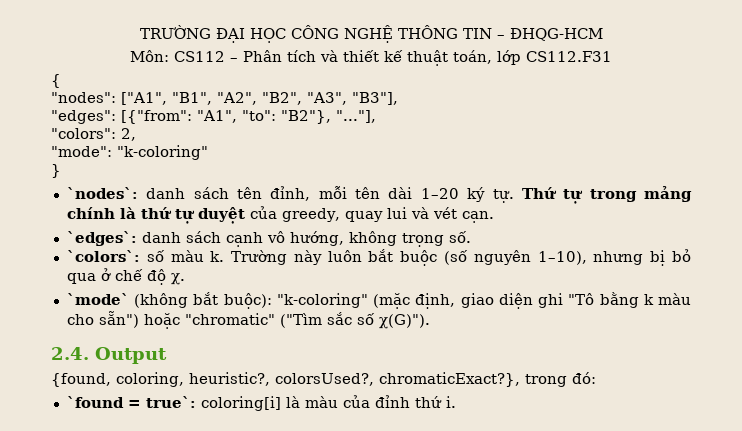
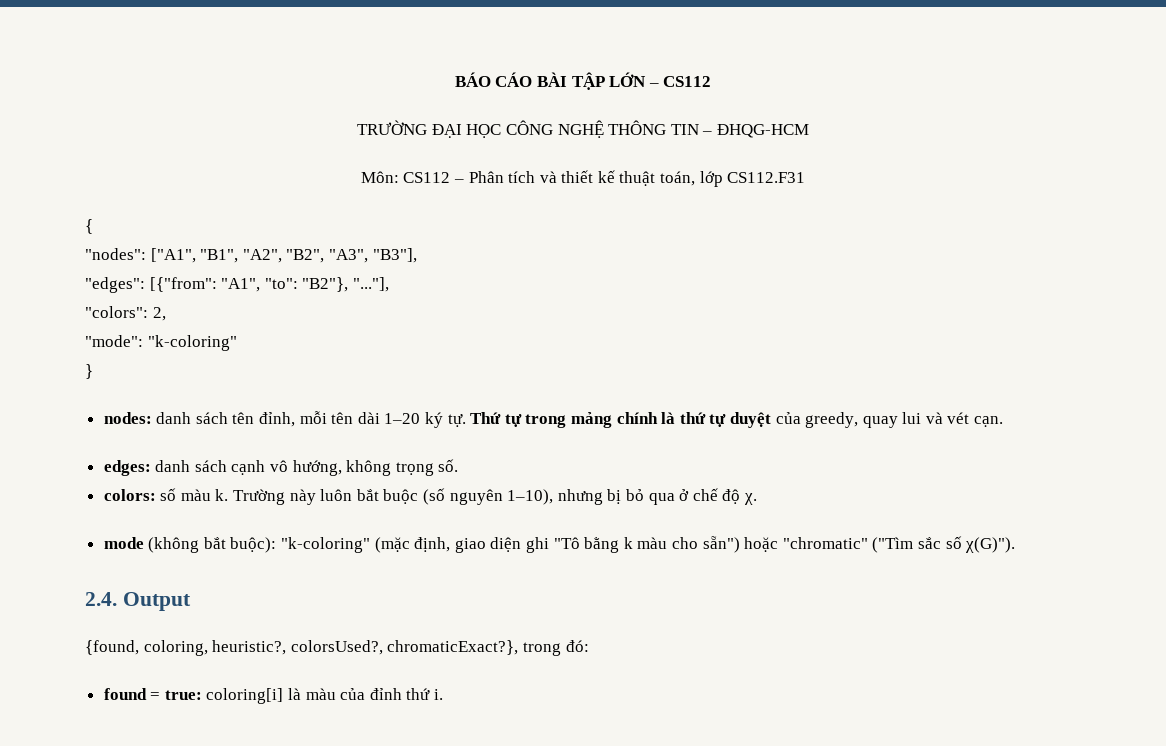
(139, 32) none -> [454,72,712,90] BÁO CÁO BÀI TẬP LỚN – CS112 //
[66,187,138,199] `nodes`: -> [103,412,152,424] nodes:
[66,231,137,246] `edges`: -> [103,460,151,476] edges:
[66,250,140,262] `colors`: -> [103,489,156,501] colors:
[66,293,129,305] `mode` -> [103,537,144,549] mode
[66,396,196,408] `found = true`: -> [103,688,202,700] found = true:

